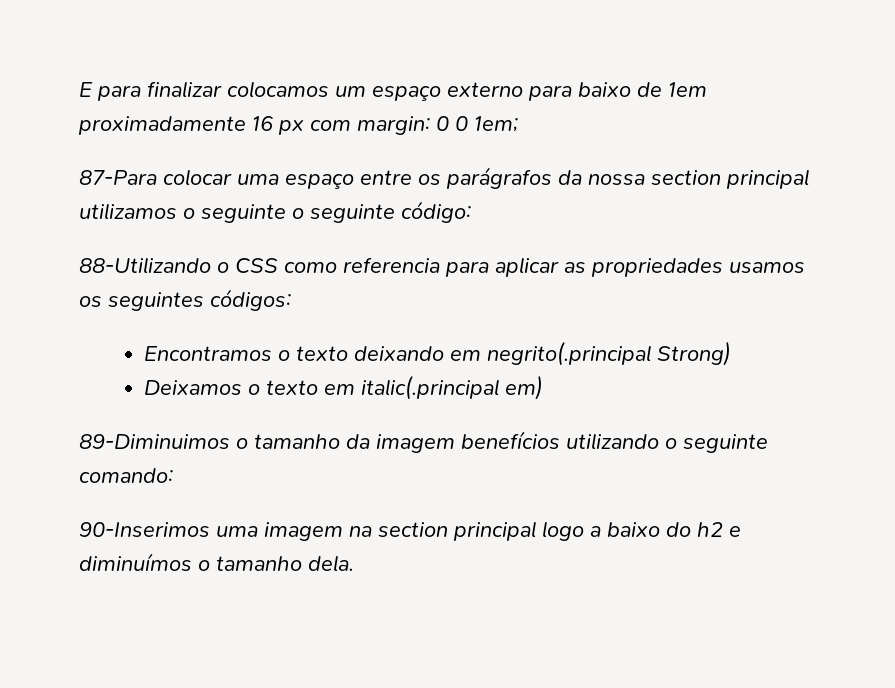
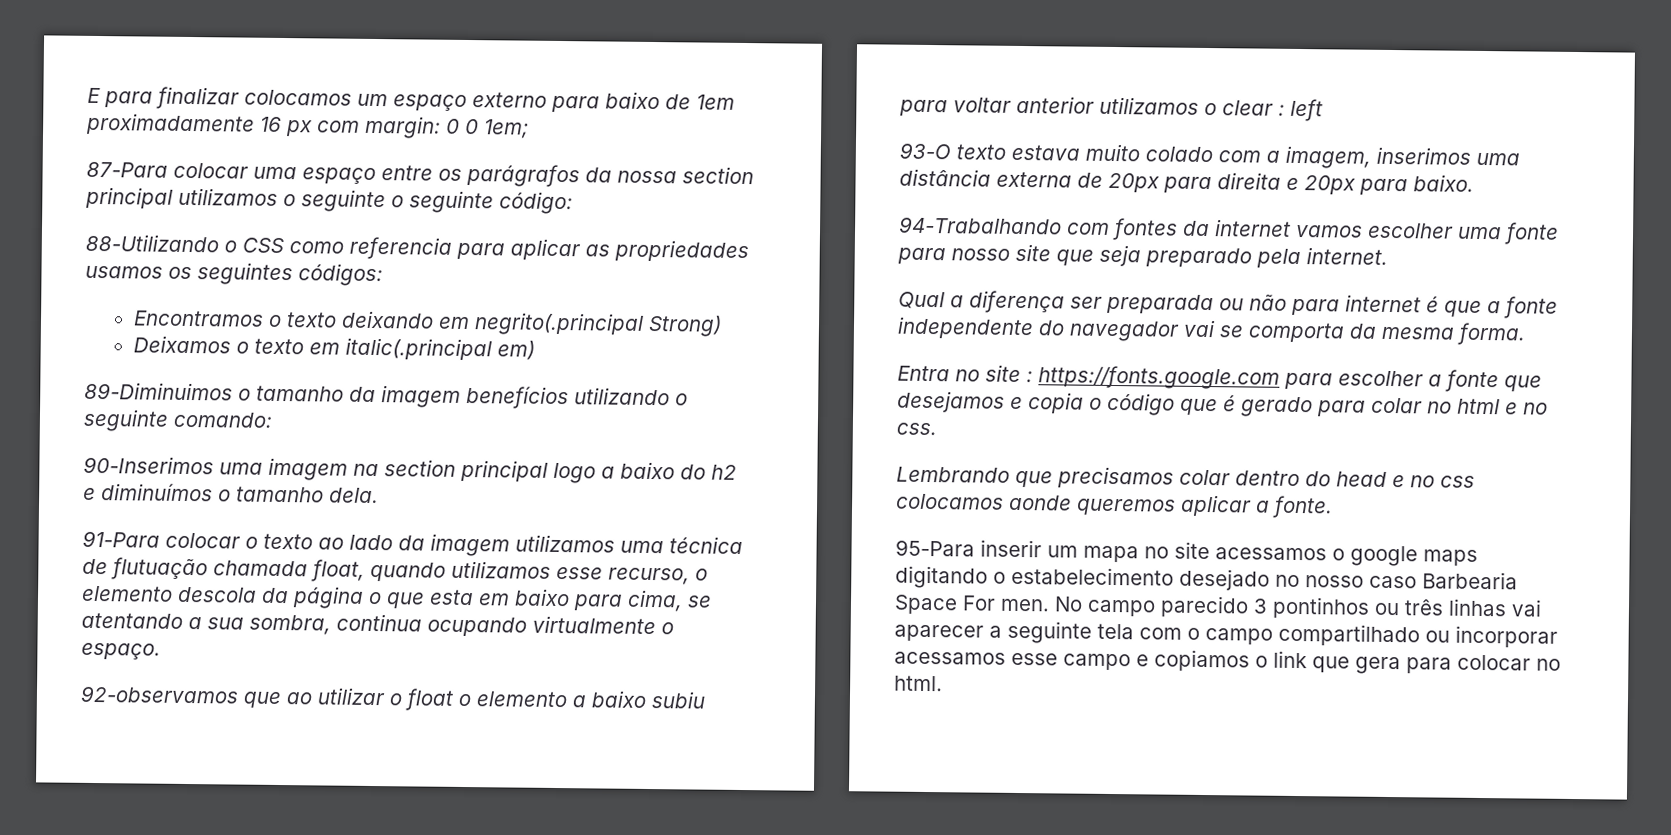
(354, 563) none -> [82,530,743,557] [82,557,708,585] [81,585,712,612] [81,612,674,637] [81,642,161,660] [80,685,706,711] [899,95,1323,122] [899,142,1520,169] [899,168,1474,196] [899,216,1559,245] [897,243,1388,269] [898,290,1558,319] [897,316,1526,346] [897,364,1542,393] [897,390,1548,418] [896,422,937,436] [896,466,1475,489] [896,493,1333,519] [895,539,1478,567] [895,565,1518,591] [894,594,1542,619] [894,620,1558,648] [894,649,1561,675] [894,675,943,692] // 91-Para colocar o texto ao lado da imagem utilizamos uma técnica de flutuação chamada float, quando utilizamos esse recurso, o elemento descola da página o que esta em baixo para cima, se atentando a sua sombra, continua ocupando virtualmente o espaço. // 92-observamos que ao utilizar o float o elemento a baixo subiu para voltar anterior utilizamos o clear : left // 93-O texto estava muito colado com a imagem, inserimos uma distância externa de 20px para direita e 20px para baixo. // 94-Trabalhando com fontes da internet vamos escolher uma fonte para nosso site que seja preparado pela internet. // Qual a diferença ser preparada ou não para internet é que a fonte independente do navegador vai se comporta da mesma forma. // Entra no site : https://fonts.google.com para escolher a fonte que desejamos e copia o código que é gerado para colar no html e no css. // Lembrando que precisamos colar dentro do head e no css colocamos aonde queremos aplicar a fonte. // 95-Para inserir um mapa no site acessamos o google maps digitando o estabelecimento desejado no nosso caso Barbearia Space For men. No campo parecido 3 pontinhos ou três linhas vai aparecer a seguinte tela com o campo compartilhado ou incorporar acessamos esse campo e copiamos o link que gera para colocar no html.

